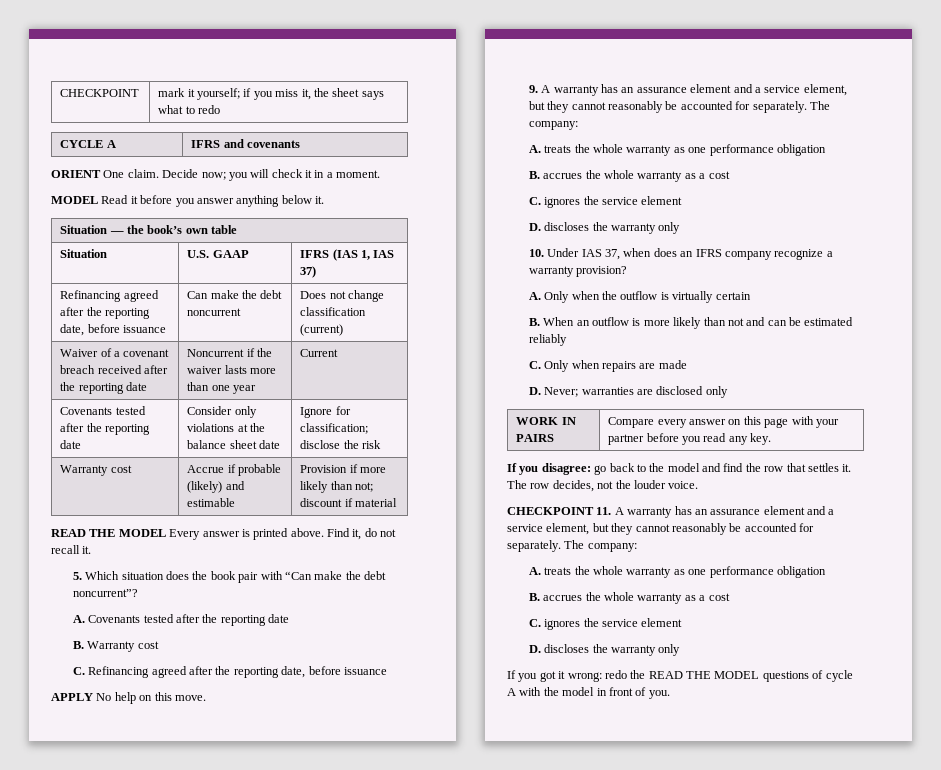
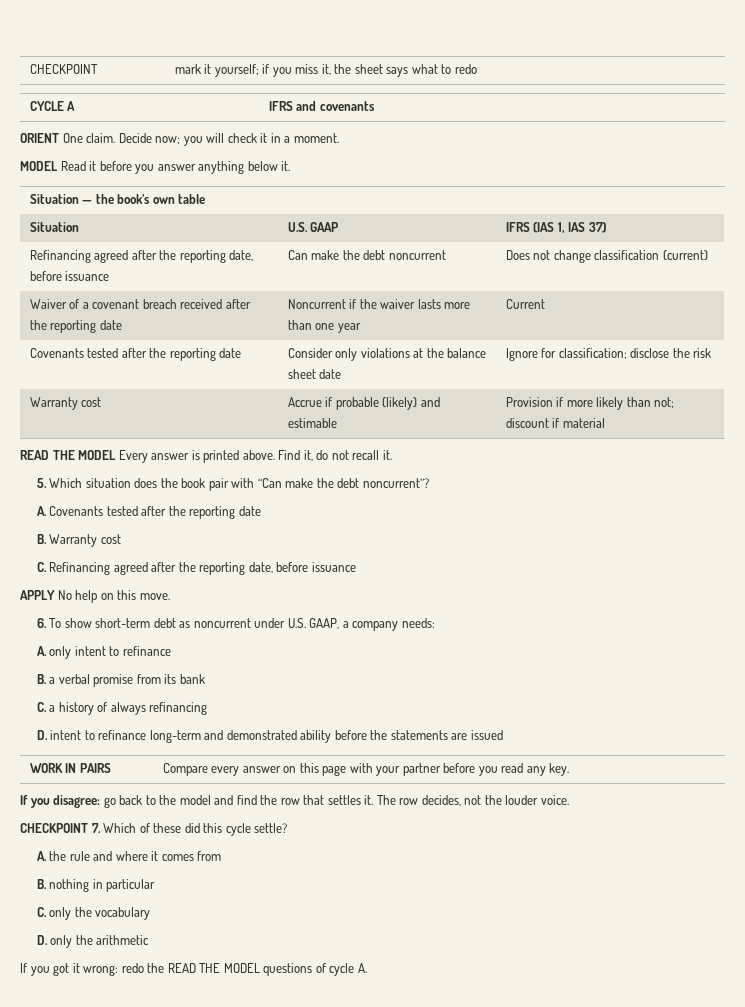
[528,84,847,96] [528,101,830,113] [528,121,578,130] [528,144,826,156] [528,170,730,182] [528,196,683,208] [528,222,681,234] [528,248,833,260] [528,266,628,277] [528,291,751,303] [528,317,854,329] [528,334,567,346] [528,360,687,372] [528,386,728,398] 9. A warranty has an assurance element and a service element, but they cannot reasonably be accounted for separately. The company: // A. treats the whole warranty as one performance obligation // B. accrues the whole warranty as a cost // C. ignores the service element // D. discloses the warranty only // 10. Under IAS 37, when does an IFRS company recognize a warranty provision? // A. Only when the outflow is virtually certain // B. When an outflow is more likely than not and can be estimated reliably // C. Only when repairs are made // D. Never; warranties are disclosed only -> [36,618,435,631] [36,646,171,659] [36,674,205,687] [36,702,208,715] [36,730,503,743] 6. To show short-term debt as noncurrent under U.S. GAAP, a company needs: // A. only intent to refinance // B. a verbal promise from its bank // C. a history of always refinancing // D. intent to refinance long-term and demonstrated ability before the statements are issued
[596,506,835,518] [507,523,814,535] [507,540,637,552] [528,566,826,578] [528,592,730,604] [528,618,683,630] [528,644,681,656] 11. A warranty has an assurance element and a service element, but they cannot reasonably be accounted for separately. The company: // A. treats the whole warranty as one performance obligation // B. accrues the whole warranty as a cost // C. ignores the service element // D. discloses the warranty only -> [91,823,288,836] [36,851,222,861] [36,879,156,892] [36,907,151,920] [36,935,150,948] 7. Which of these did this cycle settle? // A. the rule and where it comes from // B. nothing in particular // C. only the vocabulary // D. only the arithmetic
[507,687,670,699] A with the model in front of you. -> [357,963,367,973] A.

